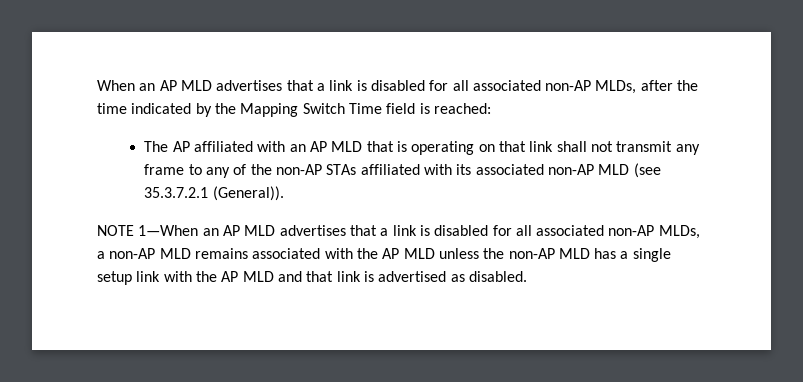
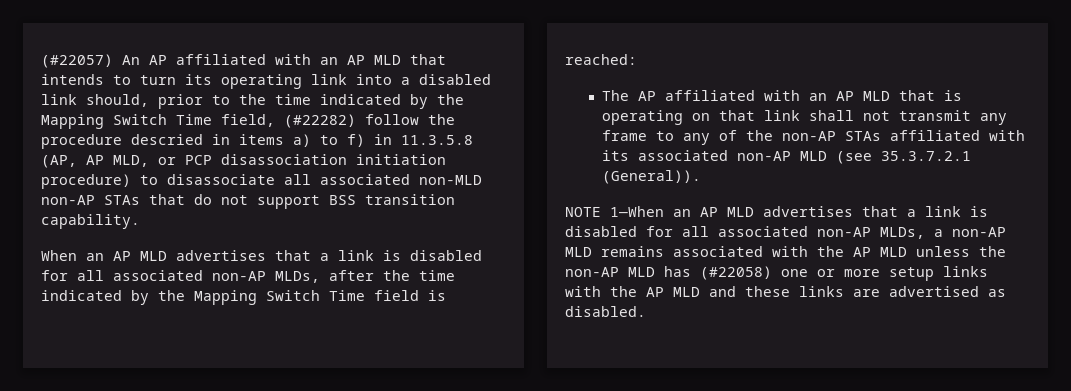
(97, 85) none -> [41,54,446,68] [41,74,491,89] [41,94,464,109] [41,114,455,129] [41,134,473,149] [41,154,446,168] [41,174,482,189] [41,194,455,209] [41,214,140,229] (#22057) An AP affiliated with an AP MLD that intends to turn its operating link into a disabled link should, prior to the time indicated by the Mapping Switch Time field, (#22282) follow the procedure descried in items a) to f) in 11.3.5.8 (AP, AP MLD, or PCP disassociation initiation procedure) to disassociate all associated non-MLD non-AP STAs that do not support BSS transition capability. //
[620,248,671,262] [97,271,161,285] a single setup link -> [700,266,988,281] (#22058) one or more setup links
[306,271,374,282] that link is -> [745,286,880,297] these links are

